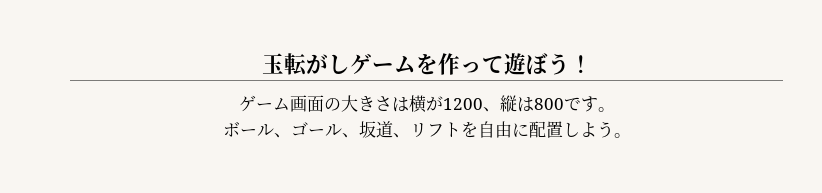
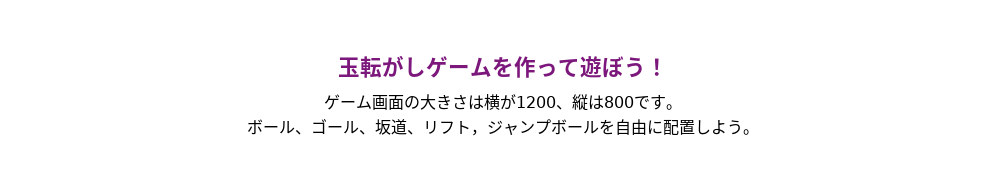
(461, 130) none -> [471,119,599,136] ，ジャンプボール

